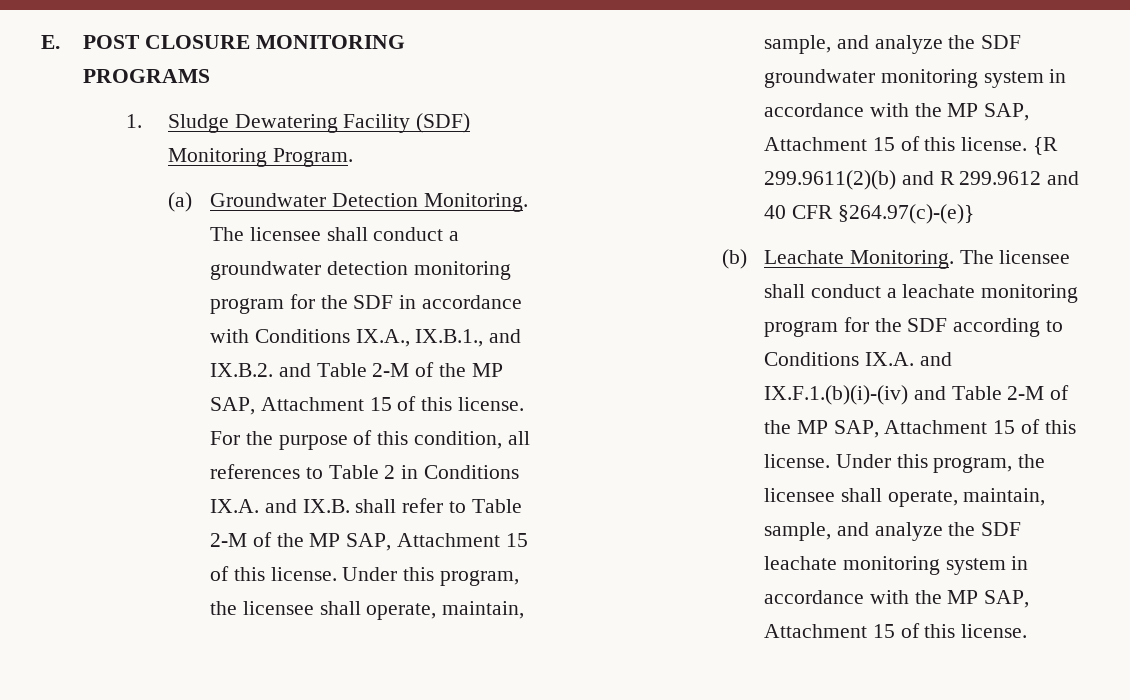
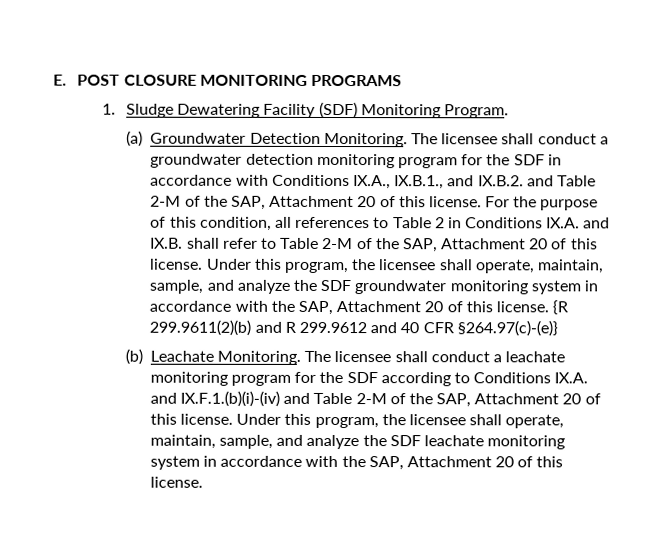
[471,363,503,377] [209,397,392,415] MP SAP, Attachment 15 -> [230,195,377,210] SAP, Attachment 20
[309,533,528,551] MP SAP, Attachment 15 -> [402,238,549,253] SAP, Attachment 20
[947,103,1030,121] [763,137,895,151] MP SAP, Attachment 15 -> [297,300,444,315] SAP, Attachment 20
[796,420,1016,438] MP SAP, Attachment 15 -> [436,393,582,408] SAP, Attachment 20
[947,590,1030,608] [763,624,895,638] MP SAP, Attachment 15 -> [368,456,515,471] SAP, Attachment 20

